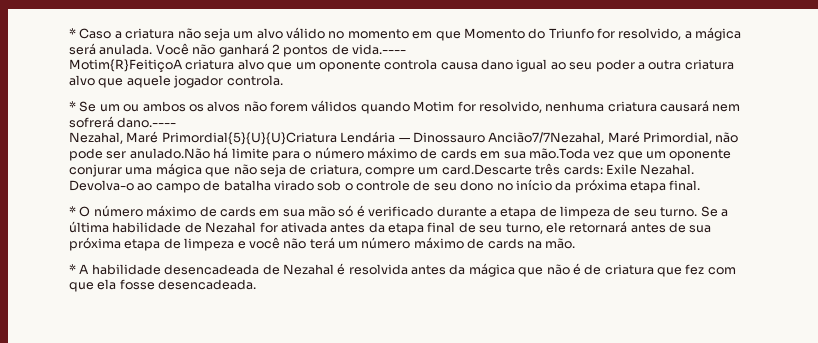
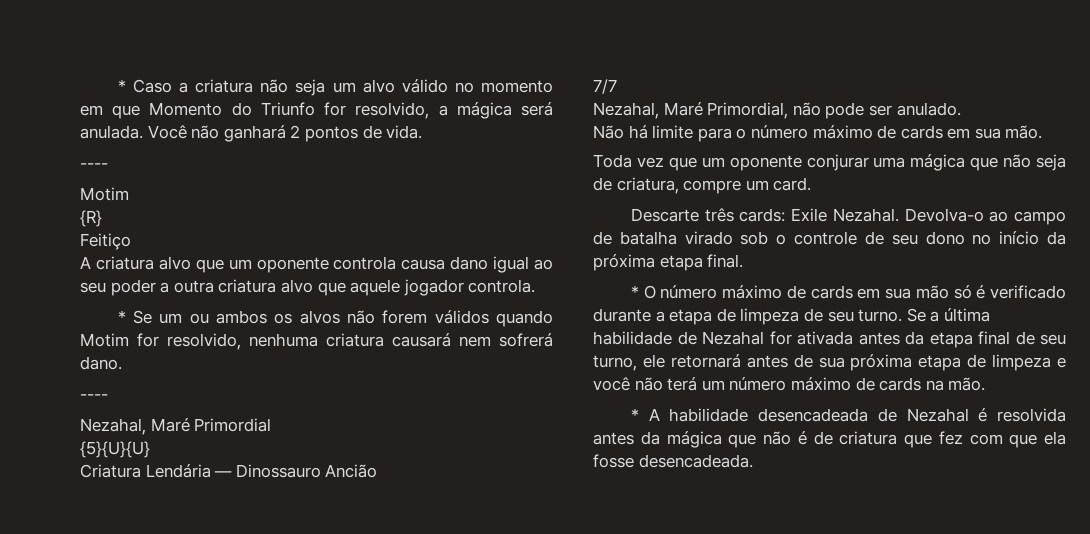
[352,44,406,55] [69,59,183,73] vida.---- // Motim{R}FeitiçoA -> [386,125,423,139] [80,163,108,169] [80,187,129,201] [80,210,102,227] [80,233,131,250] [80,256,91,269] vida. // ---- // Motim // {R} // Feitiço // A
[117,117,177,128] [69,131,605,145] dano.---- // Nezahal, Maré Primordial{5}{U}{U}Criatura Lendária — Dinossauro Ancião7/7Nezahal, -> [80,356,122,370] [80,394,108,400] [80,418,272,435] [80,441,150,458] [80,464,378,478] [593,79,617,94] [593,102,659,119] dano. // ---- // Nezahal, Maré Primordial // {5}{U}{U} // Criatura Lendária — Dinossauro Ancião // 7/7 // Nezahal,
[129,148,210,159] anulado.Não -> [896,102,961,116] [593,125,624,139] anulado. // Não
[528,148,590,159] mão.Toda -> [1005,125,1043,139] [593,154,632,168] mão. // Toda
[441,164,532,175] card.Descarte -> [773,177,812,191] [630,208,699,222] card. // Descarte

